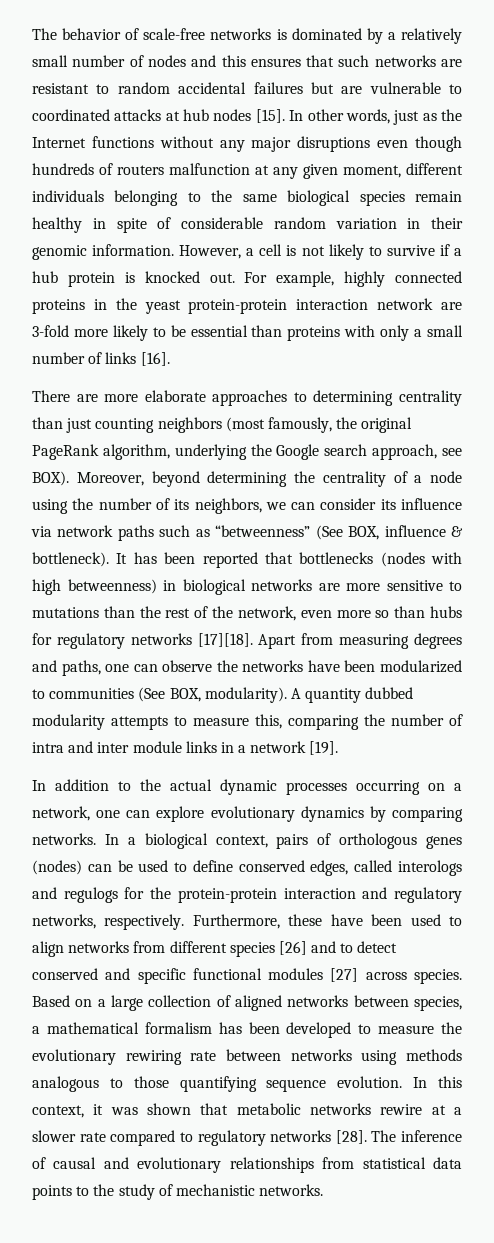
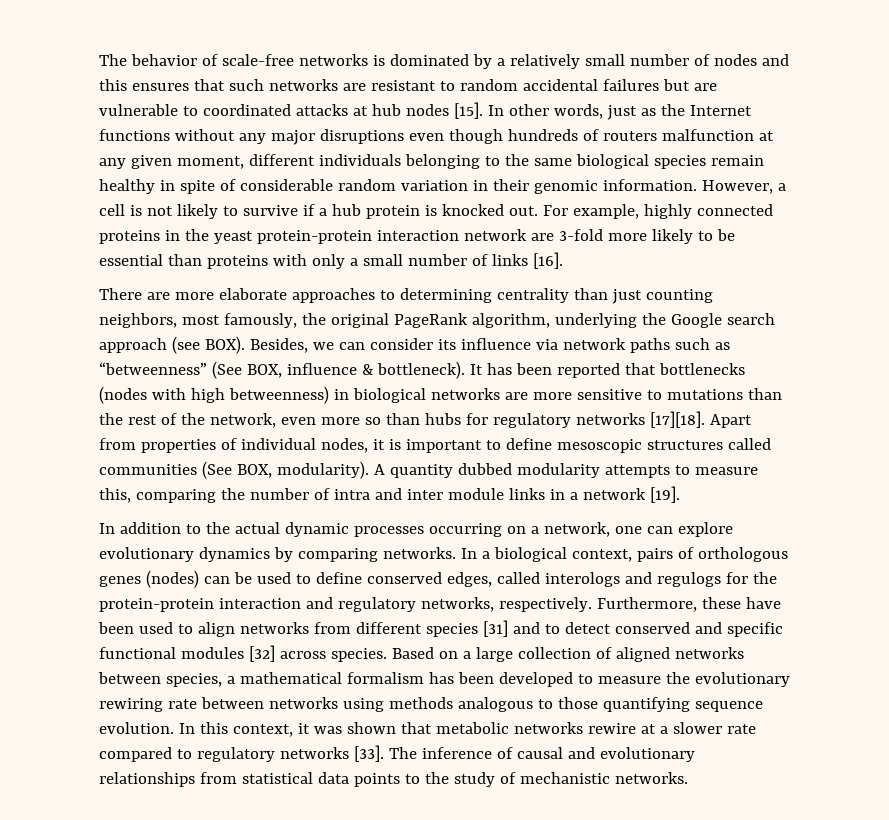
[157,417,265,433] neighbors (most -> [99,313,220,328] neighbors, most
[372,444,462,460] [32,471,462,487] [32,498,262,514] approach, see BOX). Moreover, beyond determining the centrality of a node using the number of its neighbors, -> [99,336,308,354] approach (see BOX). Besides,
[339,633,462,649] [32,660,462,676] [32,689,45,699] measuring degrees and paths, one can observe the networks have been modularized to -> [140,438,771,453] properties of individual nodes, it is important to define mesoscopic structures called
[278,941,307,955] [26] -> [482,620,508,637] [31]
[330,968,359,982] [27] -> [248,645,275,662] [32]
[335,1130,367,1144] [28]. -> [353,745,384,762] [33].

